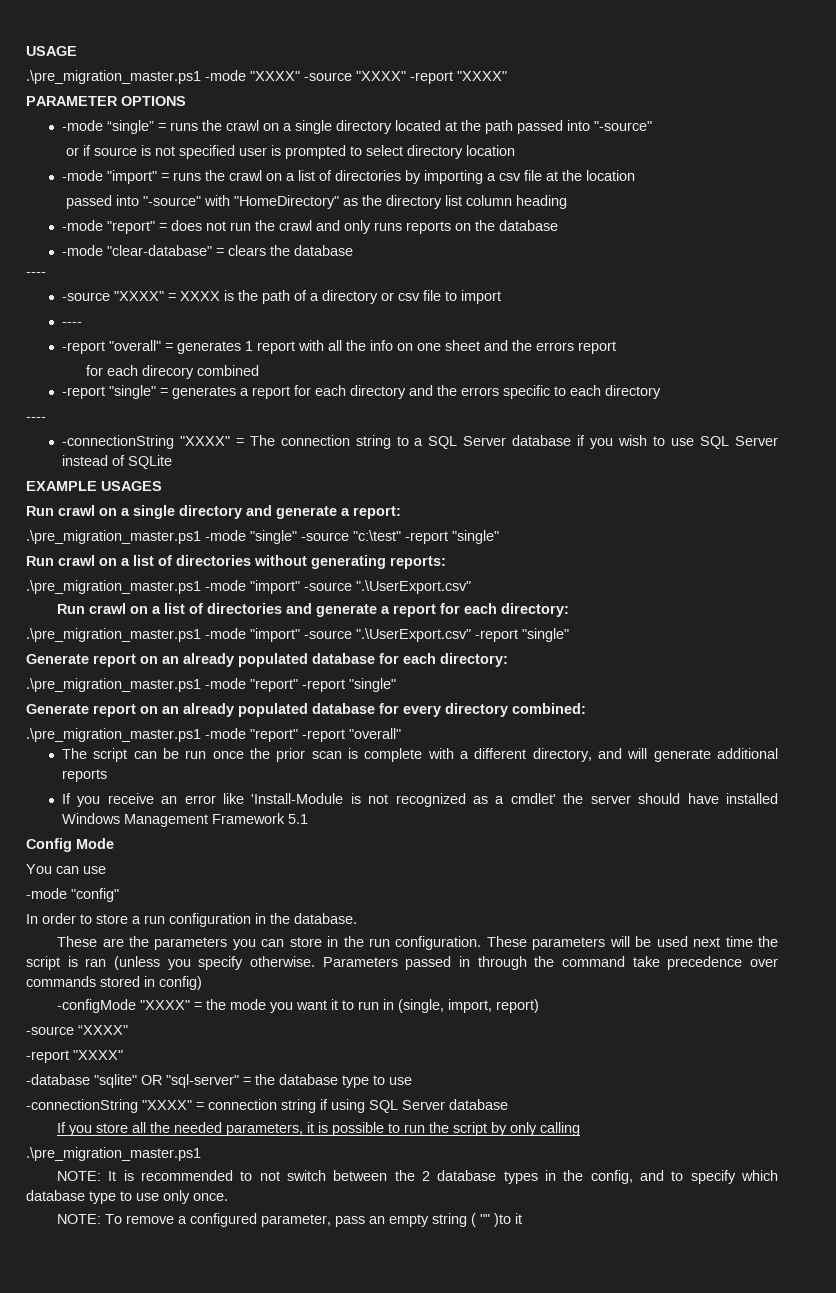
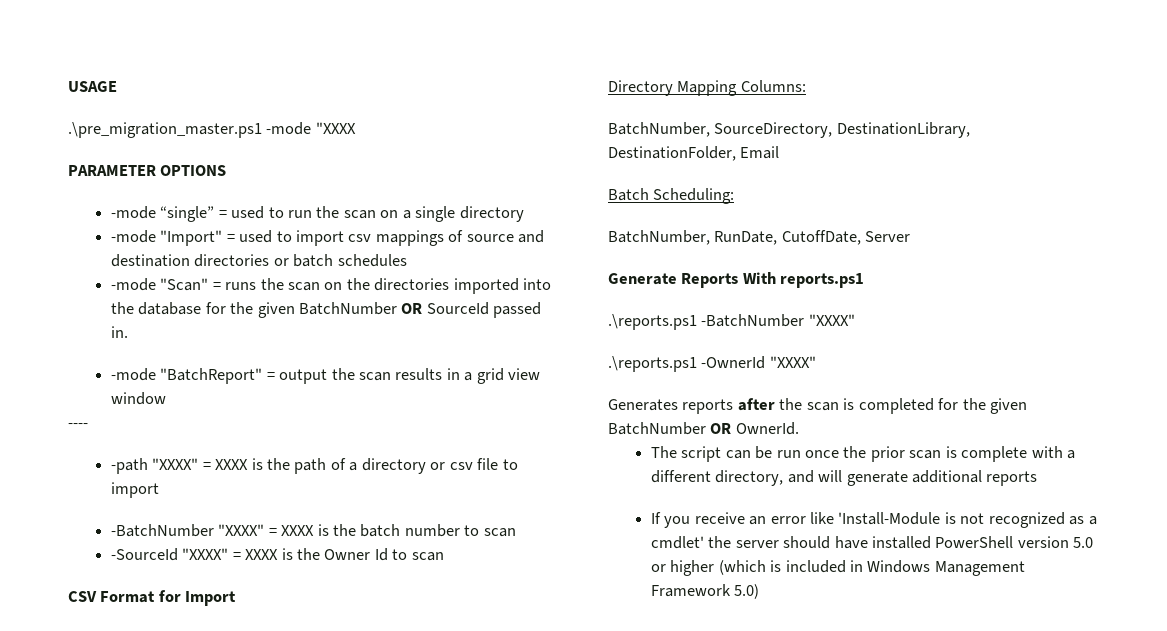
[250,71,507,84] "XXXX" -source "XXXX" -report "XXXX" -> [315,122,356,134] "XXXX
[169,120,652,134] [65,145,515,159] [61,170,635,184] [65,195,567,209] [61,220,558,234] [61,245,353,256] [26,272,46,276] [61,292,110,301] runs the crawl on a single directory located at the path passed into "-source" // or if source is not specified user is prompted to select directory location // -mode "import" = runs the crawl on a list of directories by importing a csv file at the location // passed into "-source" with "HomeDirectory" as the directory list column heading // -mode "report" = does not run the crawl and only runs reports on the database // -mode "clear-database" = clears the database // ---- // -source -> [231,206,524,222] [110,230,545,246] [110,254,407,267] [110,278,552,294] [110,302,542,318] [110,326,128,338] [110,368,541,384] [110,392,166,405] [68,423,88,428] [110,458,148,474] used to run the scan on a single directory // -mode "Import" = used to import csv mappings of source and destination directories or batch schedules // -mode "Scan" = runs the scan on the directories imported into the database for the given BatchNumber OR SourceId passed in. // -mode "BatchReport" = output the scan results in a grid view window // ---- // -path
[61,322,82,326] [61,340,616,354] [85,365,259,379] [61,385,661,399] [26,417,46,421] [61,435,778,449] [61,455,172,469] [26,481,162,491] [26,505,401,519] [26,530,499,544] [26,555,446,569] [26,580,471,594] [57,603,570,617] [26,628,569,642] [26,653,508,667] [26,678,396,692] [26,703,586,717] [26,728,401,742] ---- // -report "overall" = generates 1 report with all the info on one sheet and the errors report // for each direcory combined // -report "single" = generates a report for each directory and the errors specific to each directory // ---- // -connectionString "XXXX" = The connection string to a SQL Server database if you wish to use SQL Server instead of SQLite // EXAMPLE USAGES // Run crawl on a single directory and generate a report: // .\pre_migration_master.ps1 -mode "single" -source "c:\test" -report "single" // Run crawl on a list of directories without generating reports: // .\pre_migration_master.ps1 -mode "import" -source ".\UserExport.csv" // Run crawl on a list of directories and generate a report for each directory: // .\pre_migration_master.ps1 -mode "import" -source ".\UserExport.csv" -report "single" // Generate report on an already populated database for each directory: // .\pre_migration_master.ps1 -mode "report" -report "single" // Generate report on an already populated database for every directory combined: // .\pre_migration_master.ps1 -mode "report" -report "overall" -> [110,524,516,537] [110,548,444,561] [68,590,237,606] [608,80,806,96] [608,122,970,138] [608,146,780,161] [608,188,735,204] [608,230,911,245] [608,272,865,288] [608,314,855,330] [608,356,816,372] [608,398,1028,414] [608,422,799,435] -BatchNumber "XXXX" = XXXX is the batch number to scan // -SourceId "XXXX" = XXXX is the Owner Id to scan // CSV Format for Import // Directory Mapping Columns: // BatchNumber, SourceDirectory, DestinationLibrary, DestinationFolder, Email // Batch Scheduling: // BatchNumber, RunDate, CutoffDate, Server // Generate Reports With reports.ps1 // .\reports.ps1 -BatchNumber "XXXX" // .\reports.ps1 -OwnerId "XXXX" // Generates reports after the scan is completed for the given BatchNumber OR OwnerId.
[61,813,308,827] [26,838,114,852] [26,864,106,874] [26,888,119,902] [26,913,357,927] [57,936,778,950] [26,956,778,970] [26,976,202,990] [57,999,540,1013] [26,1025,128,1035] [26,1050,123,1063] [26,1074,412,1088] [26,1099,508,1113] [57,1122,581,1136] [26,1147,201,1161] [57,1170,779,1184] [26,1190,228,1204] [57,1213,523,1227] Windows Management Framework 5.1 // Config Mode // You can use // -mode "config" // In order to store a run configuration in the database. // These are the parameters you can store in the run configuration. These parameters will be used next time the script is ran (unless you specify otherwise. Parameters passed in through the command take precedence over commands stored in config) // -configMode "XXXX" = the mode you want it to run in (single, import, report) // -source “XXXX" // -report "XXXX" // -database "sqlite" OR "sql-server" = the database type to use // -connectionString "XXXX" = connection string if using SQL Server database // If you store all the needed parameters, it is possible to run the script by only calling // .\pre_migration_master.ps1 // NOTE: It is recommended to not switch between the 2 database types in the config, and to specify which database type to use only once. // NOTE: To remove a configured parameter, pass an empty string ( "" )to it -> [935,536,1094,548] [650,560,1025,576] [650,584,760,599] PowerShell version 5.0 or higher (which is included in Windows Management Framework 5.0)

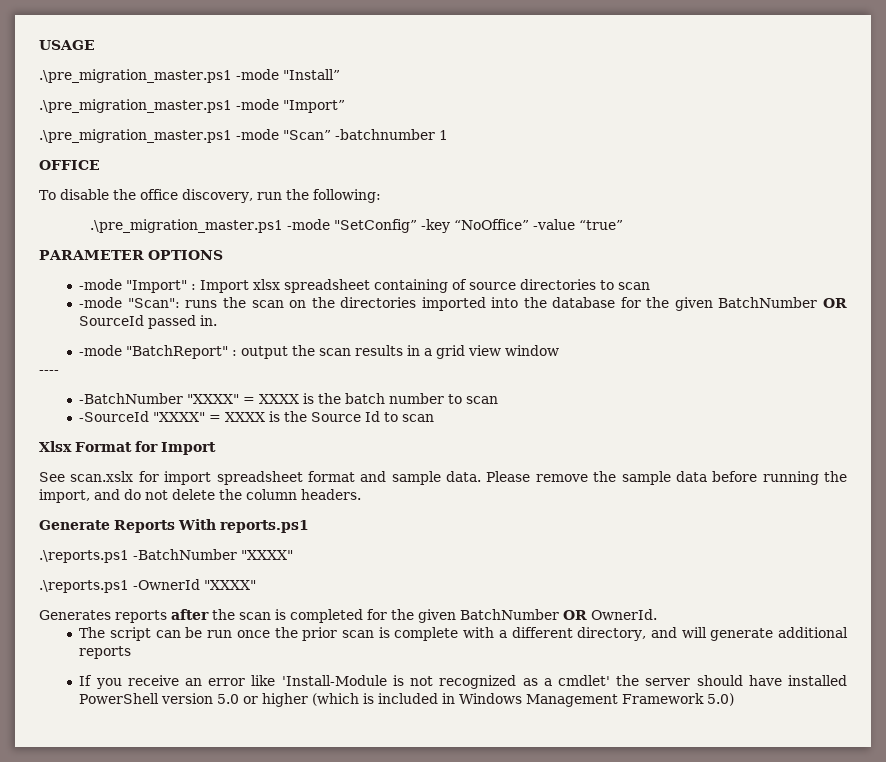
[315,122,356,134] [68,165,227,176] [110,206,524,222] [110,230,545,246] [110,254,407,267] [110,278,221,291] "XXXX // PARAMETER OPTIONS // -mode “single” = used to run the scan on a single directory // -mode "Import" = used to import csv mappings of source and destination directories or batch schedules // -mode "Scan" = -> [282,69,340,80] [39,99,345,113] [39,129,448,143] [39,160,100,170] [39,189,381,203] [90,219,624,233] [39,250,223,260] [79,279,651,293] [79,297,180,308] "Install” // .\pre_migration_master.ps1 -mode "Import” // .\pre_migration_master.ps1 -mode "Scan” -batchnumber 1 // OFFICE // To disable the office discovery, run the following: // .\pre_migration_master.ps1 -mode "SetConfig” -key “NoOffice” -value “true” // PARAMETER OPTIONS // -mode "Import" : Import xlsx spreadsheet containing of source directories to scan // -mode "Scan":
[266,372,275,380] = -> [232,350,238,356] :
[110,458,518,474] [110,482,159,498] // -path "XXXX" = XXXX is the path of a directory or csv file to import -> (59, 372) none
[324,549,371,560] Owner -> [311,412,362,422] Source
[68,591,97,602] CSV -> [39,441,72,452] Xlsx
[608,80,806,96] [608,122,970,138] [608,146,780,161] [608,188,735,204] [608,230,911,245] Directory Mapping Columns: // BatchNumber, SourceDirectory, DestinationLibrary, DestinationFolder, Email // Batch Scheduling: // BatchNumber, RunDate, CutoffDate, Server -> [39,471,847,485] [39,489,361,503] See scan.xslx for import spreadsheet format and sample data. Please remove the sample data before running the import, and do not delete the column headers.

